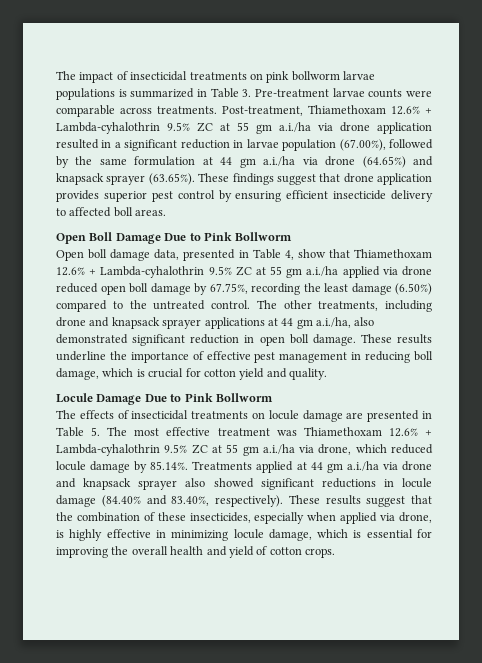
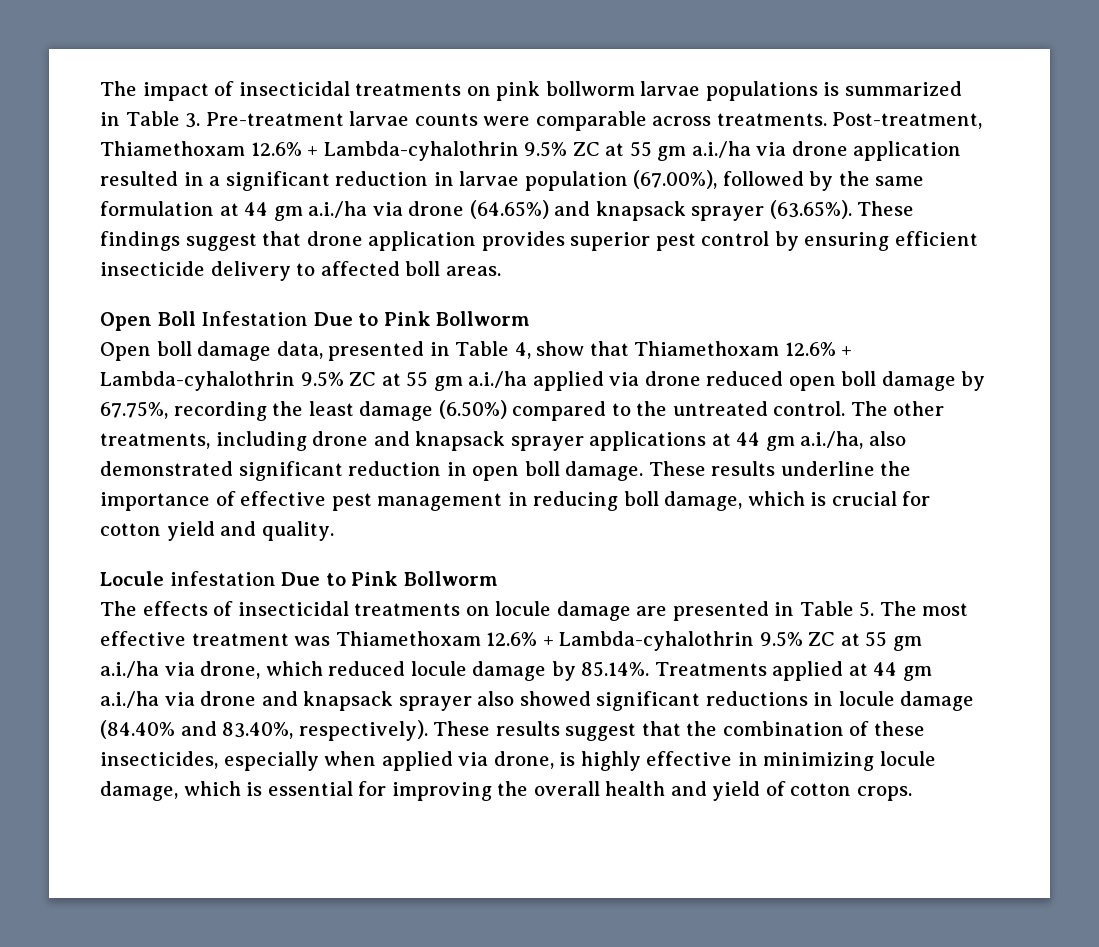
[115,233,161,244] Damage -> [201,311,309,326] Infestation
[96,394,142,405] Damage -> [169,571,276,586] infestation

